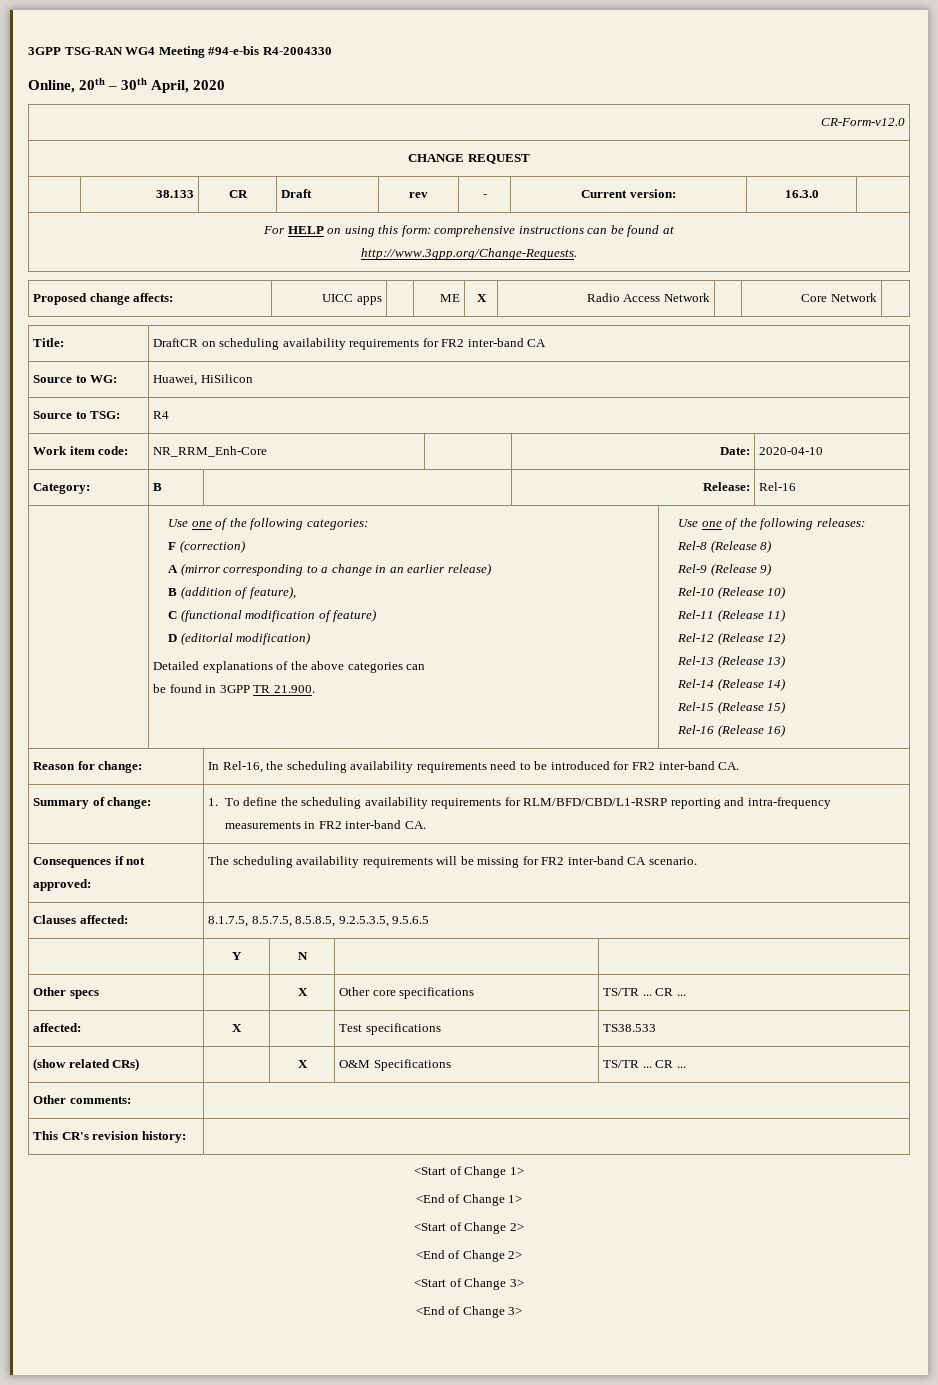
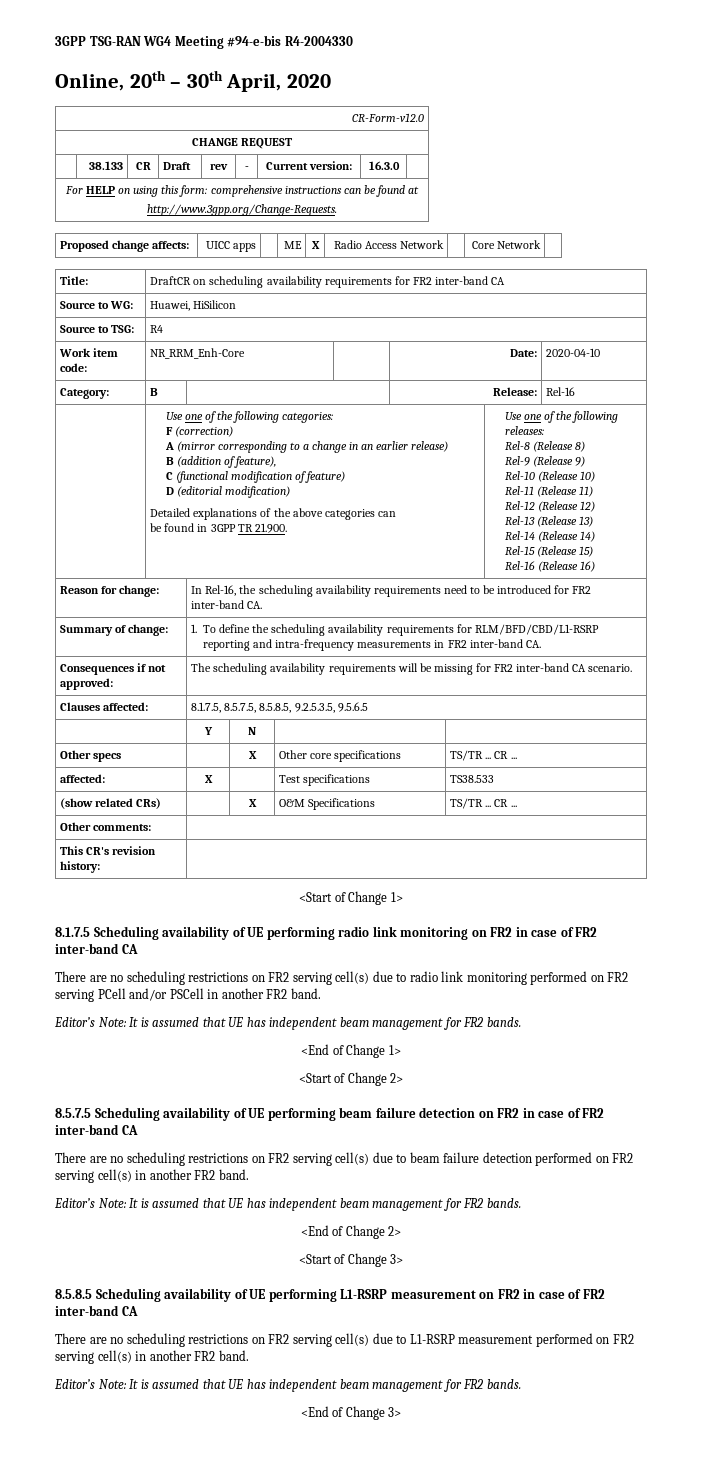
(524, 1171) none -> [55,926,598,940] [55,943,138,954] [55,971,629,985] [55,988,321,1002] [54,1017,521,1030] // 8.1.7.5 Scheduling availability of UE performing radio link monitoring on FR2 in case of FR2 inter-band CA // There are no scheduling restrictions on FR2 serving cell(s) due to radio link monitoring performed on FR2 serving PCell and/or PSCell in another FR2 band. // Editor’s Note: It is assumed that UE has independent beam management for FR2 bands.
(524, 1227) none -> [55,1107,605,1121] [55,1124,138,1135] [55,1152,634,1166] [55,1169,249,1183] [54,1198,521,1211] // 8.5.7.5 Scheduling availability of UE performing beam failure detection on FR2 in case of FR2 inter-band CA // There are no scheduling restrictions on FR2 serving cell(s) due to beam failure detection performed on FR2 serving cell(s) in another FR2 band. // Editor’s Note: It is assumed that UE has independent beam management for FR2 bands.
(524, 1283) none -> [55,1288,605,1302] [55,1305,138,1316] [55,1333,634,1347] [55,1350,249,1364] [54,1379,521,1392] // 8.5.8.5 Scheduling availability of UE performing L1-RSRP measurement on FR2 in case of FR2 inter-band CA // There are no scheduling restrictions on FR2 serving cell(s) due to L1-RSRP measurement performed on FR2 serving cell(s) in another FR2 band. // Editor’s Note: It is assumed that UE has independent beam management for FR2 bands.

